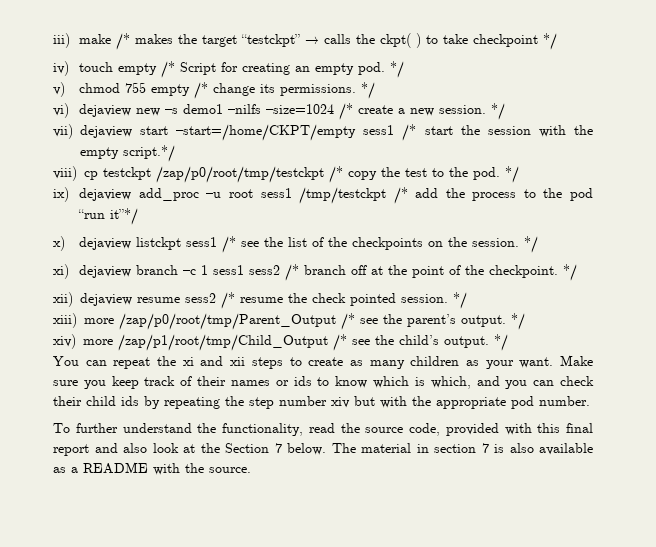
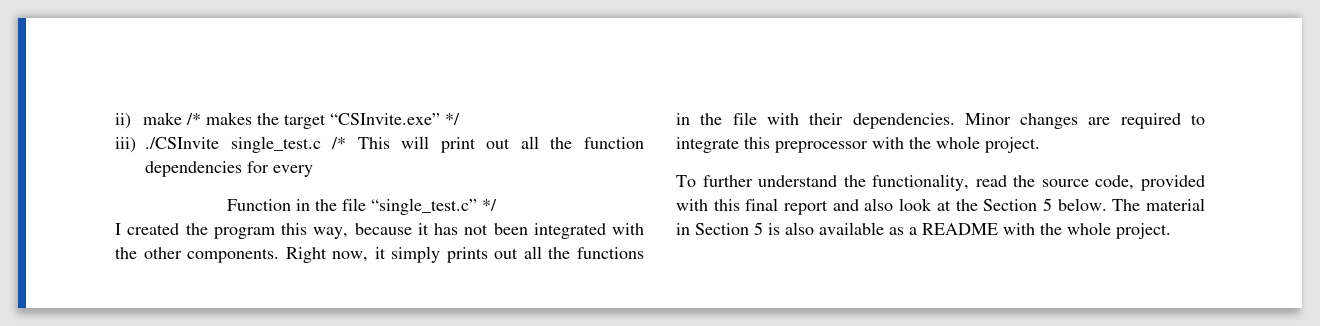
[53,33,70,48] iii) -> [115,113,131,129] ii)
[241,33,558,50] [53,61,405,78] [53,82,376,99] [53,103,506,120] [53,124,593,141] [80,145,175,162] [53,166,519,183] [53,187,593,204] [78,208,139,225] [53,236,539,253] [53,264,578,281] [53,292,467,309] [53,313,525,330] [53,334,508,351] [53,355,593,369] [53,376,594,389] [53,396,590,409] “testckpt” → calls the ckpt( ) to take checkpoint */ // iv) touch empty /* Script for creating an empty pod. */ // v) chmod 755 empty /* change its permissions. */ // vi) dejaview new –s demo1 –nilfs –size=1024 /* create a new session. */ // vii) dejaview start –start=/home/CKPT/empty sess1 /* start the session with the empty script.*/ // viii) cp testckpt /zap/p0/root/tmp/testckpt /* copy the test to the pod. */ // ix) dejaview add_proc –u root sess1 /tmp/testckpt /* add the process to the pod “run it”*/ // x) dejaview listckpt sess1 /* see the list of the checkpoints on the session. */ // xi) dejaview branch –c 1 sess1 sess2 /* branch off at the point of the checkpoint. */ // xii) dejaview resume sess2 /* resume the check pointed session. */ // xiii) more /zap/p0/root/tmp/Parent_Output /* see the parent’s output. */ // xiv) more /zap/p1/root/tmp/Child_Output /* see the child’s output. */ // You can repeat the xi and xii steps to create as many children as your want. Make sure you keep track of their names or ids to know which is which, and you can check their child ids by repeating the step number xiv but with the appropriate pod number. -> [329,113,460,125] [115,136,644,153] [145,161,313,177] [226,198,497,215] [115,223,644,239] [115,246,644,263] [676,112,1205,129] [676,136,1040,153] “CSInvite.exe” */ // iii) ./CSInvite single_test.c /* This will print out all the function dependencies for every // Function in the file “single_test.c” */ // I created the program this way, because it has not been integrated with the other components. Right now, it simply prints out all the functions in the file with their dependencies. Minor changes are required to integrate this preprocessor with the whole project.
[274,443,282,453] 7 -> [1042,198,1052,211] 5
[434,443,489,453] section 7 -> [695,222,763,235] Section 5
[209,467,251,473] source. -> [1067,222,1171,239] whole project.

